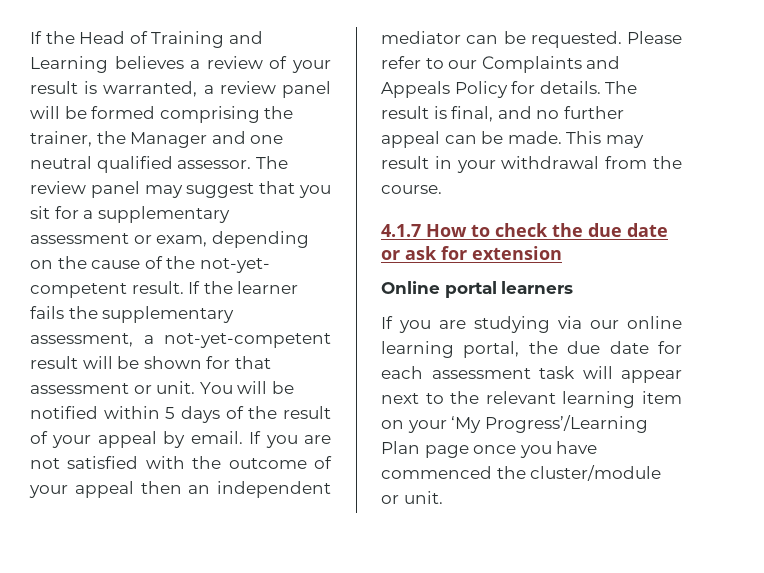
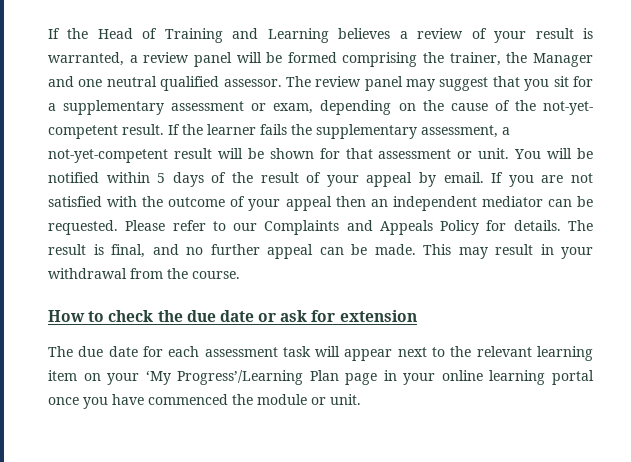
[381,224,421,237] 4.1.7 -> (240, 275) none
[381,281,574,298] [381,316,682,333] [381,341,558,358] Online portal learners // If you are studying via our online learning portal, the -> [48,346,73,357] The
(469, 451) none -> [383,370,595,385] in your online learning portal
[530,465,662,481] cluster/module -> [257,394,307,405] module

